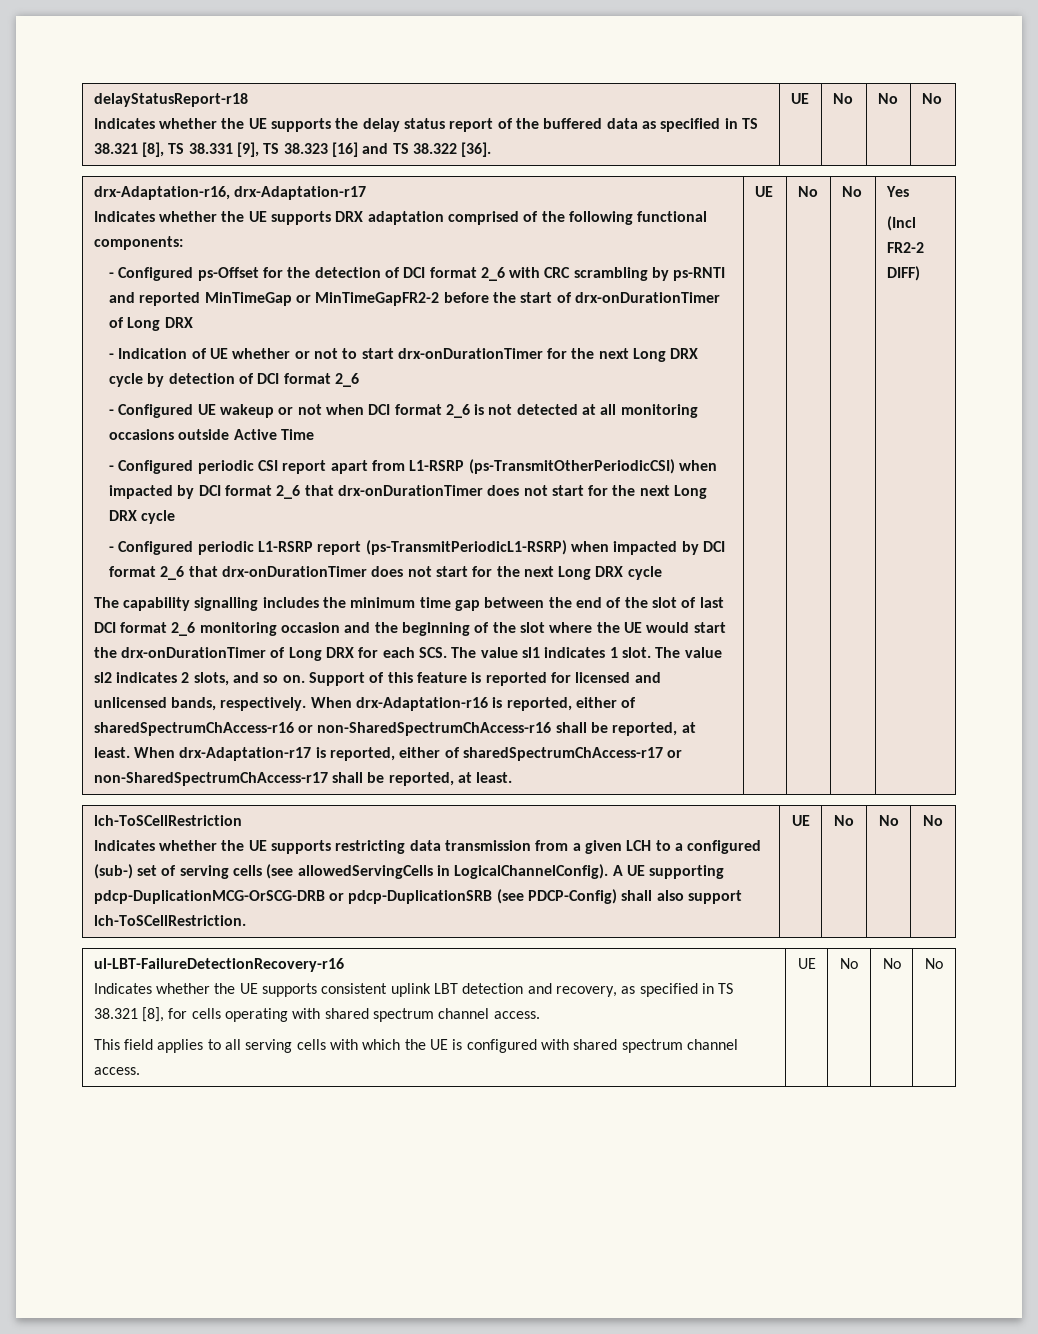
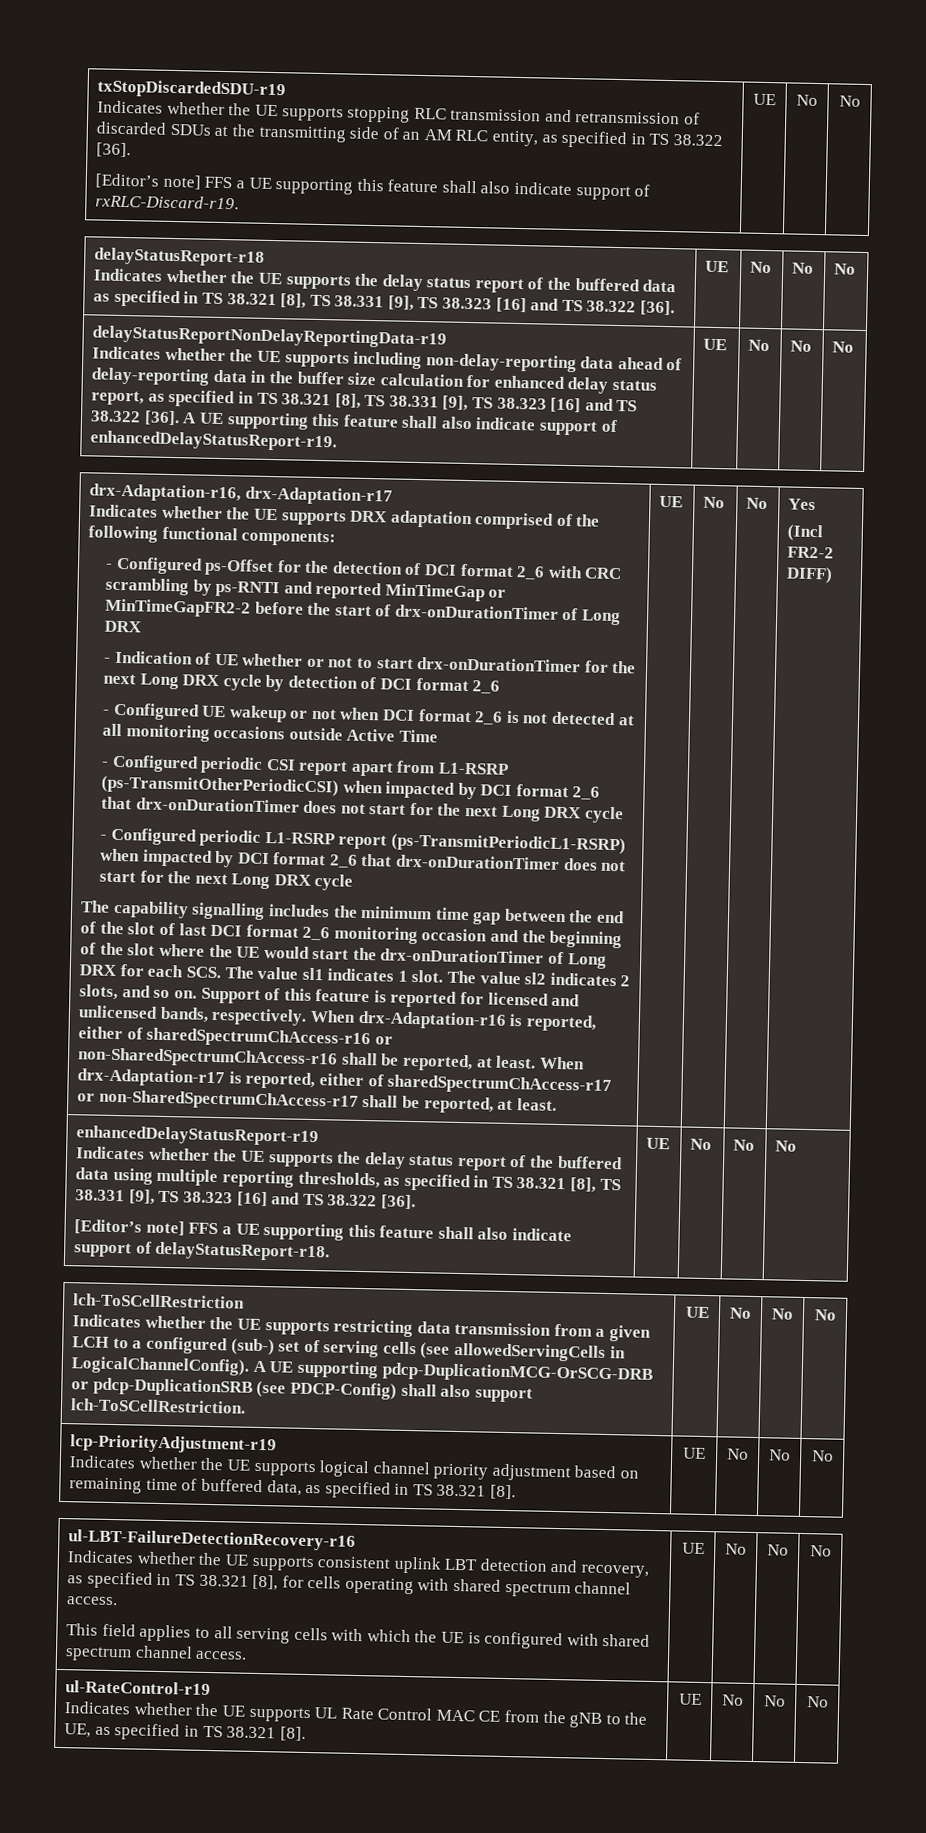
(93, 100) none -> [97,79,287,100] [97,100,701,125] [96,121,724,149] [96,142,132,158] [95,173,651,201] [95,194,240,210] [753,93,776,106] [796,94,818,107] [838,95,861,107] txStopDiscardedSDU-r19 // Indicates whether the UE supports stopping RLC transmission and retransmission of discarded SDUs at the transmitting side of an AM RLC entity, as specified in TS 38.322 [36]. // [Editor’s note] FFS a UE supporting this feature shall also indicate support of rxRLC-Discard-r19. | UE | No | No //
(942, 98) none -> [92,325,448,349] [92,346,683,373] [91,367,658,394] [91,389,638,413] [90,410,618,436] [90,430,338,452] [703,338,728,351] [748,339,771,352] [790,340,813,352] [832,341,855,353] // delayStatusReportNonDelayReportingData-r19 // Indicates whether the UE supports including non-delay-reporting data ahead of delay-reporting data in the buffer size calculation for enhanced delay status report, as specified in TS 38.321 [8], TS 38.331 [9], TS 38.323 [16] and TS 38.322 [36]. A UE supporting this feature shall also indicate support of enhancedDelayStatusReport-r19. | UE | No | No | No
(920, 273) none -> [76,1125,320,1147] [76,1146,623,1171] [75,1167,621,1193] [75,1189,416,1210] [74,1219,573,1242] [74,1241,331,1262] [646,1137,671,1150] [690,1138,713,1151] [733,1139,756,1151] [775,1140,798,1152] // enhancedDelayStatusReport-r19 // Indicates whether the UE supports the delay status report of the buffered data using multiple reporting thresholds, as specified in TS 38.321 [8], TS 38.331 [9], TS 38.323 [16] and TS 38.322 [36]. // [Editor’s note] FFS a UE supporting this feature shall also indicate support of delayStatusReport-r18. | UE | No | No | No
(943, 820) none -> [70,1434,278,1455] [69,1455,640,1482] [69,1477,517,1500] [683,1447,706,1460] [727,1448,749,1460] [769,1449,791,1461] [811,1450,834,1462] // lcp-PriorityAdjustment-r19 // Indicates whether the UE supports logical channel priority adjustment based on remaining time of buffered data, as specified in TS 38.321 [8]. | UE | No | No | No
(943, 963) none -> [65,1680,212,1696] [64,1701,648,1728] [64,1723,306,1741] [678,1693,702,1705] [722,1694,744,1706] [764,1695,786,1707] [806,1696,829,1708] // ul-RateControl-r19 // Indicates whether the UE supports UL Rate Control MAC CE from the gNB to the UE, as specified in TS 38.321 [8]. | UE | No | No | No

